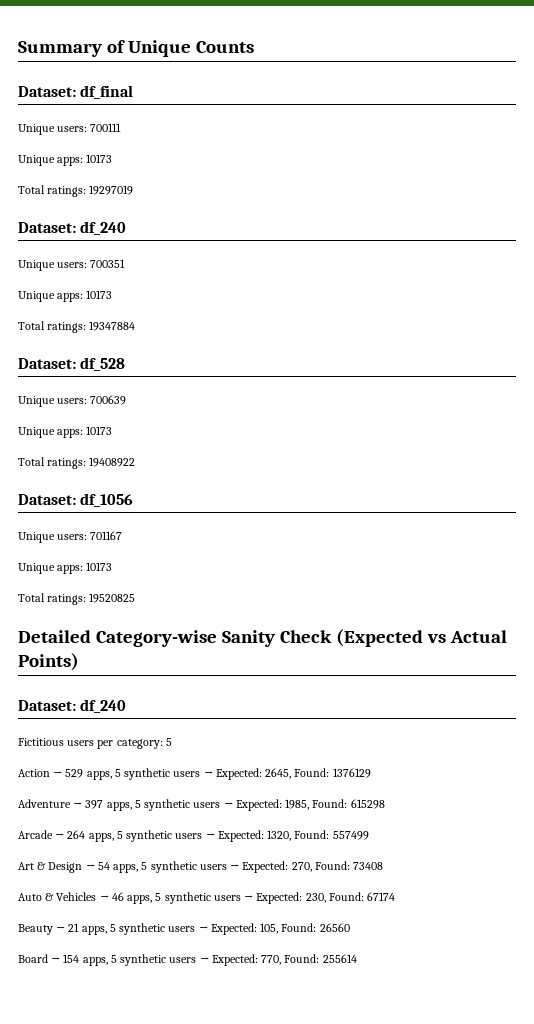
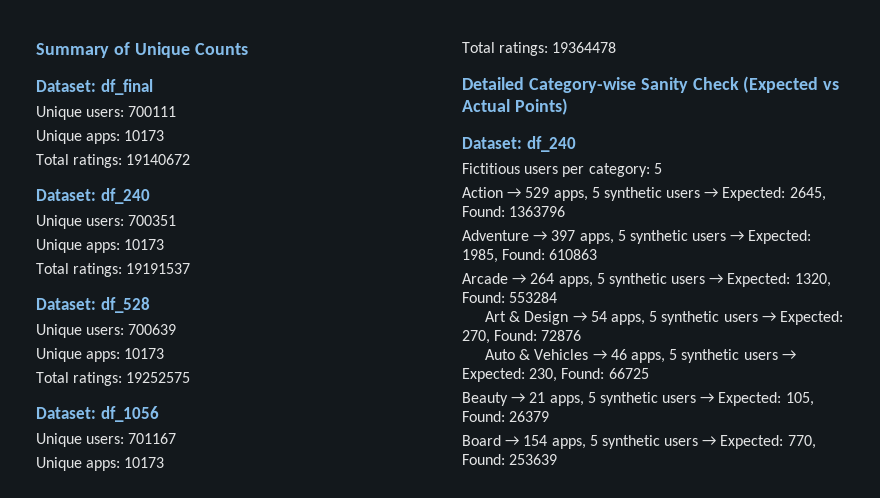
[89,185,134,195] 19297019 -> [126,154,191,165] 19140672
[89,321,136,331] 19347884 -> [126,263,191,274] 19191537
[89,457,136,467] 19408922 -> [126,372,191,383] 19252575
[89,593,136,603] 19520825 -> [552,42,617,53] 19364478
[332,768,371,778] 1376129 -> [509,206,566,217] 1363796
[350,799,385,809] 615298 -> [549,249,598,260] 610863
[332,831,369,840] 557499 -> [509,292,558,303] 553284
[353,862,384,870] 73408 -> [541,330,582,341] 72876
[367,892,396,901] 67174 -> [608,368,649,379] 66725
[319,923,350,932] 26560 -> [509,411,550,422] 26379
[322,954,357,963] 255614 -> [509,454,558,465] 253639

